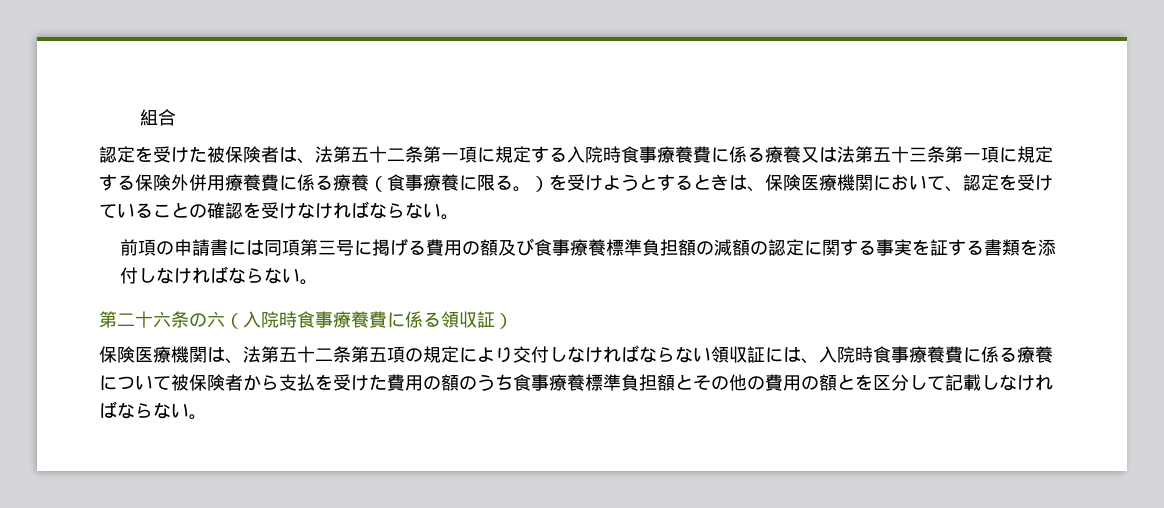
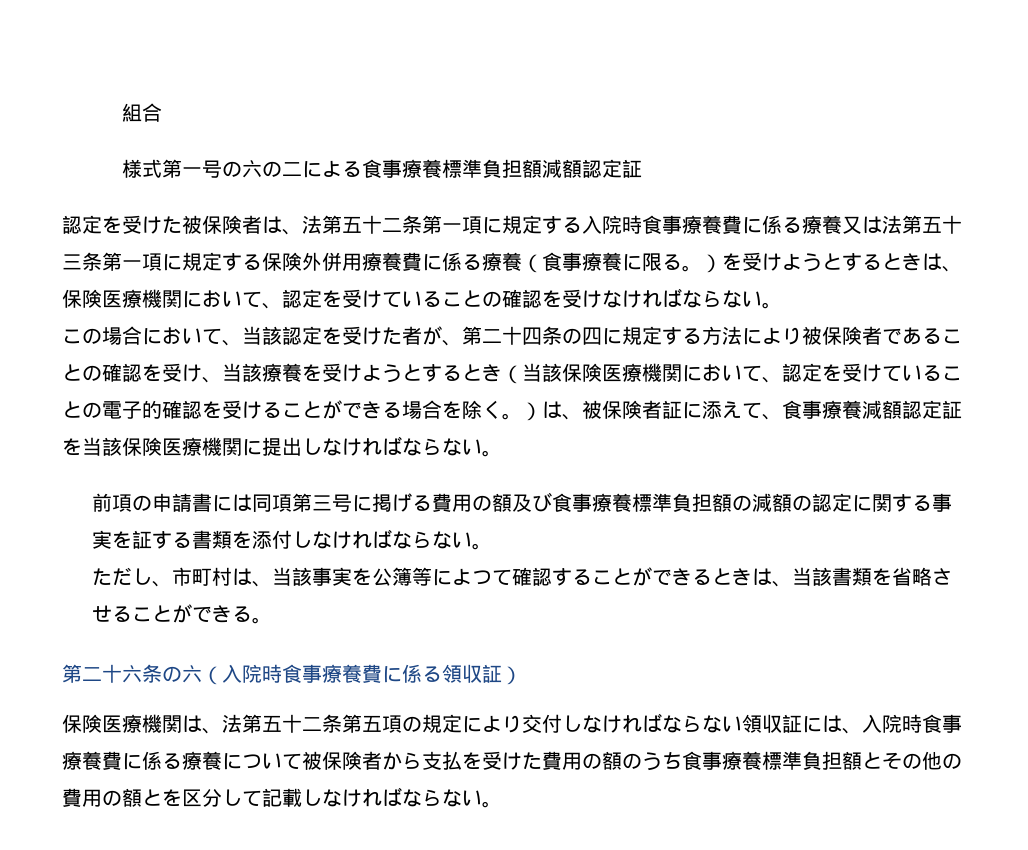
(177, 117) none -> [121,159,642,178] // 様式第一号の六の二による食事療養標準負担額減額認定証
(459, 217) none -> [62,326,962,346] [62,363,962,384] [62,400,962,421] [62,436,502,457] // この場合において、当該認定を受けた者が、第二十四条の四に規定する方法により被保険者であることの確認を受け、当該療養を受けようとするとき（当該保険医療機関において、認定を受けていることの電子的確認を受けることができる場合を除く。）は、被保険者証に添えて、食事療養減額認定証を当該保険医療機関に提出しなければならない。
(318, 282) none -> [91,567,952,587] [91,604,272,624] // ただし、市町村は、当該事実を公簿等によつて確認することができるときは、当該書類を省略させることができる。

